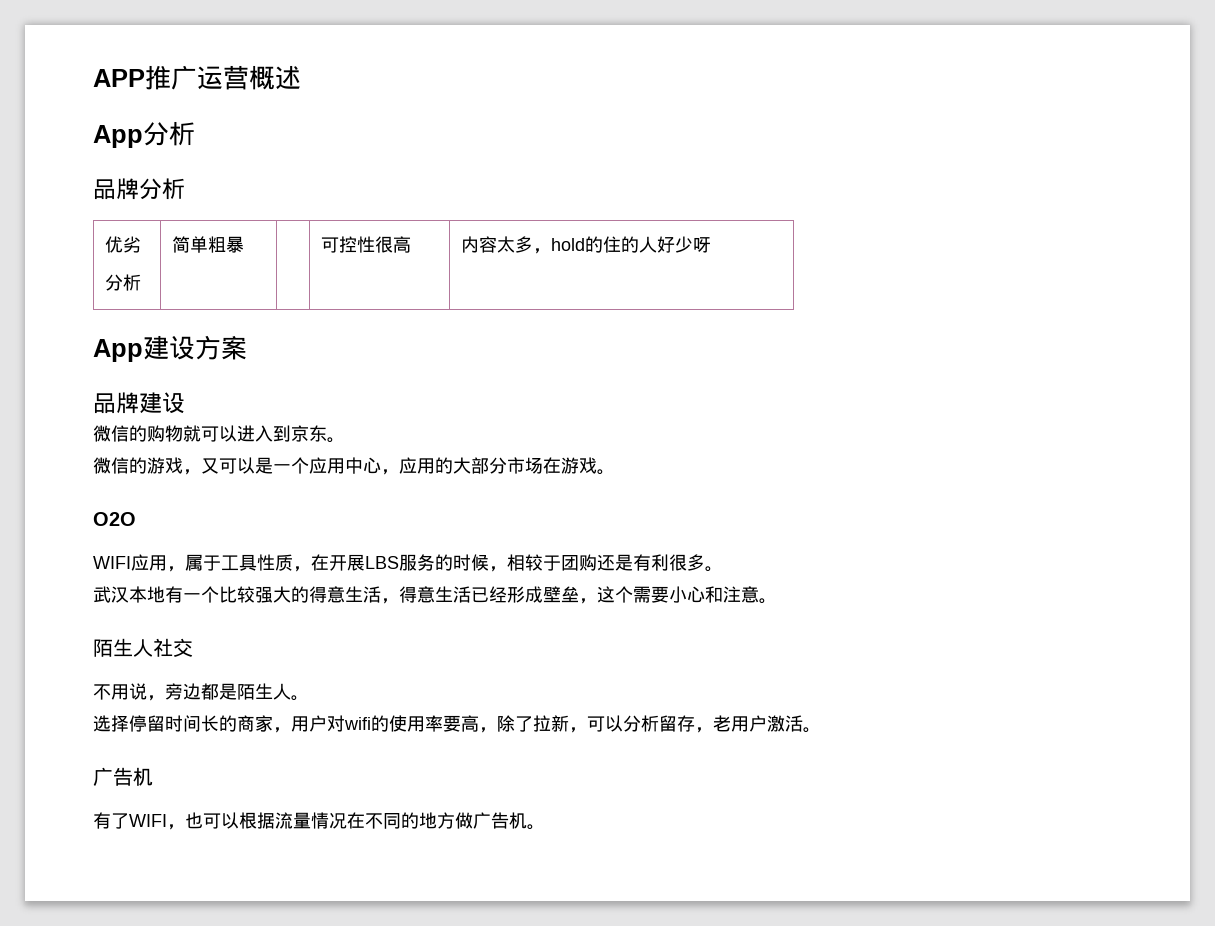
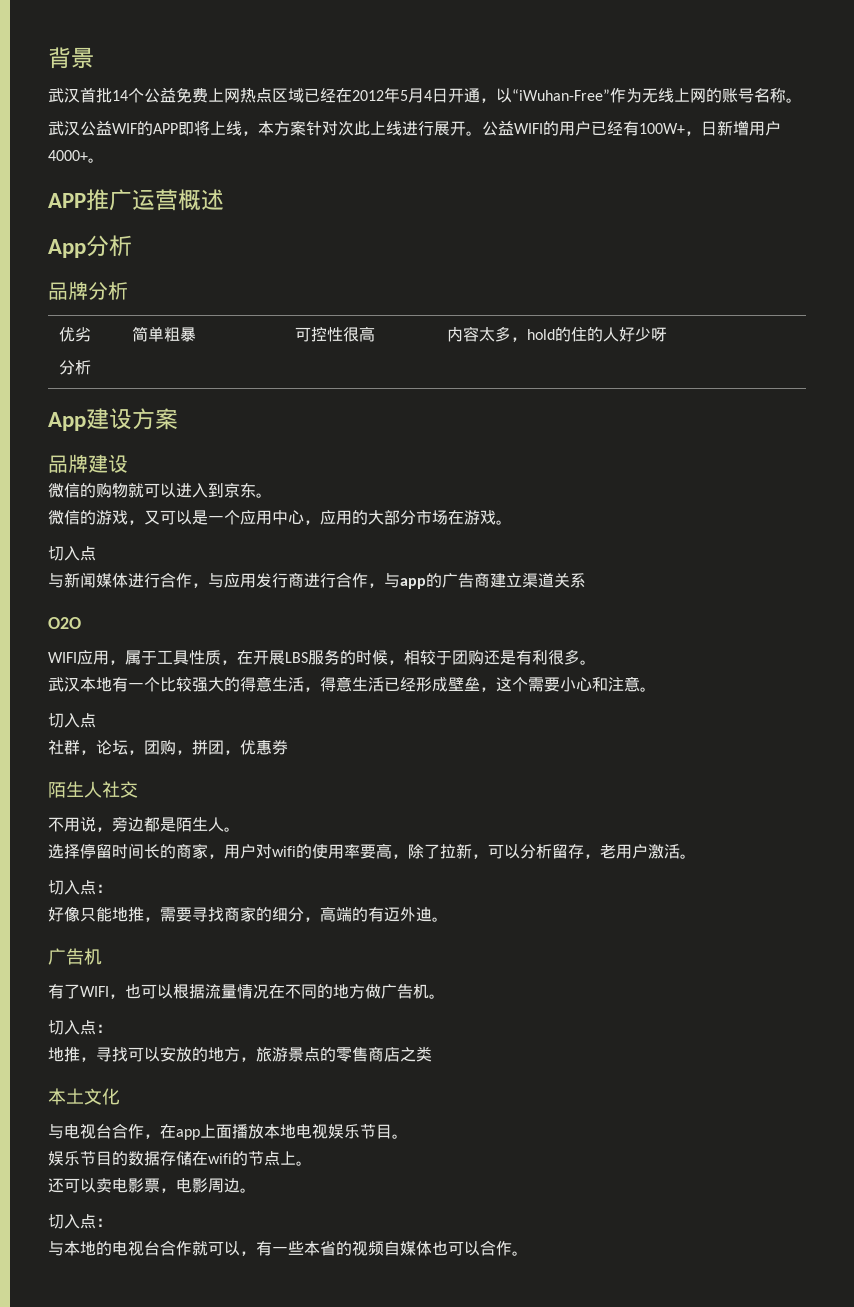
(93, 78) none -> [48,47,94,69] [48,87,802,103] [48,120,781,136] [48,150,104,163] 背景 // 武汉首批14个公益免费上网热点区域已经在2012年5月4日开通，以“iWuhan-Free”作为无线上网的账号名称。 // 武汉公益WIF的APP即将上线，本方案针对次此上线进行展开。公益WIFI的用户已经有100W+，日新增用户4000+。 //
(615, 472) none -> [48,546,96,561] [48,572,586,589] // 切入点 // 与新闻媒体进行合作，与应用发行商进行合作，与app的广告商建立渠道关系
(777, 601) none -> [48,713,96,728] [48,740,288,755] // 切入点 // 社群，论坛，团购，拼团，优惠券
(821, 730) none -> [48,880,112,895] [48,906,448,922] // 切入点： // 好像只能地推，需要寻找商家的细分，高端的有迈外迪。
(545, 827) none -> [48,1020,112,1035] [48,1046,432,1062] [48,1088,120,1105] [48,1123,408,1140] [48,1151,312,1166] [48,1178,256,1193] [48,1214,112,1229] [48,1240,528,1256] // 切入点： // 地推，寻找可以安放的地方，旅游景点的零售商店之类 // 本土文化 // 与电视台合作，在app上面播放本地电视娱乐节目。 // 娱乐节目的数据存储在wifi的节点上。 // 还可以卖电影票，电影周边。 // 切入点： // 与本地的电视台合作就可以，有一些本省的视频自媒体也可以合作。

